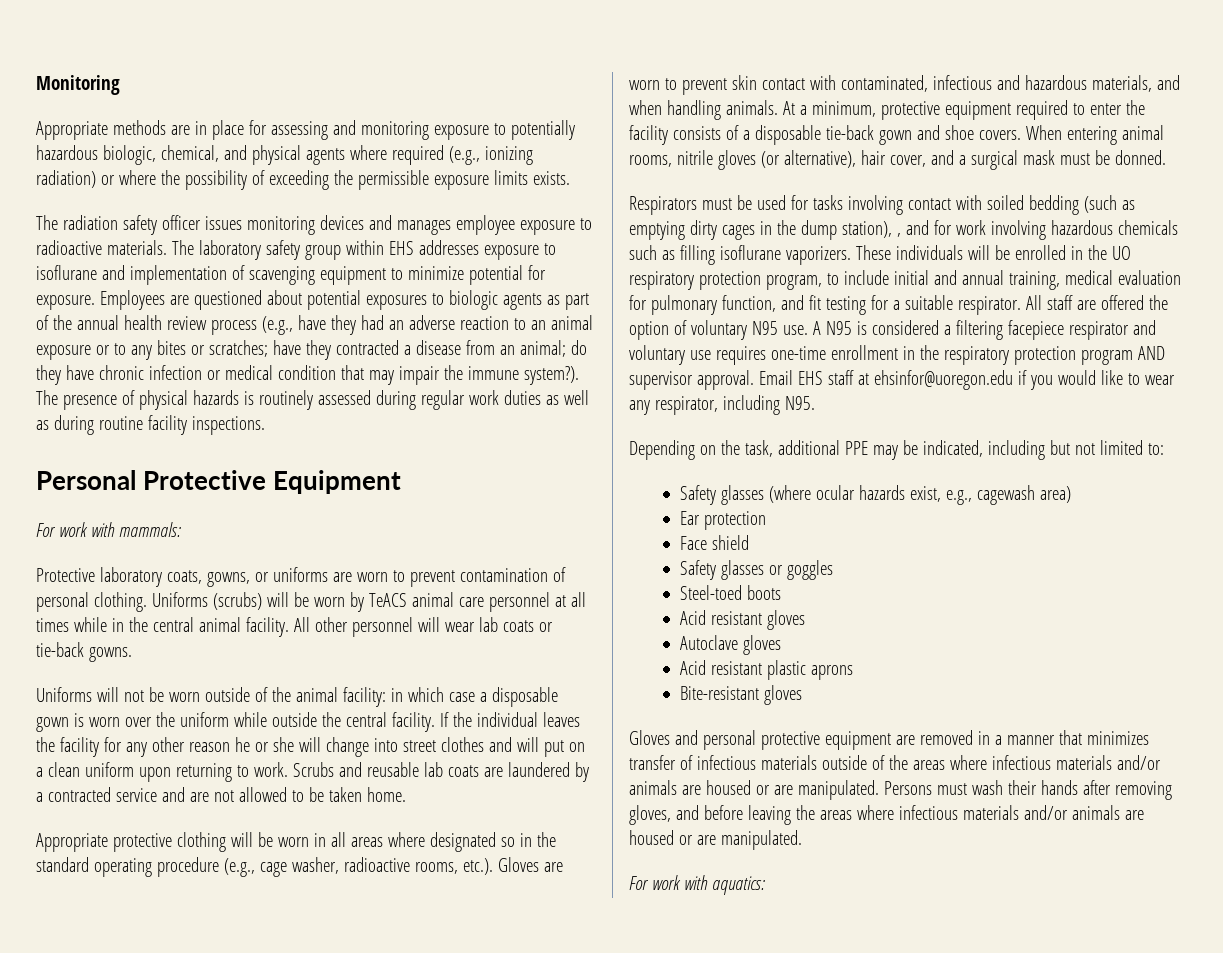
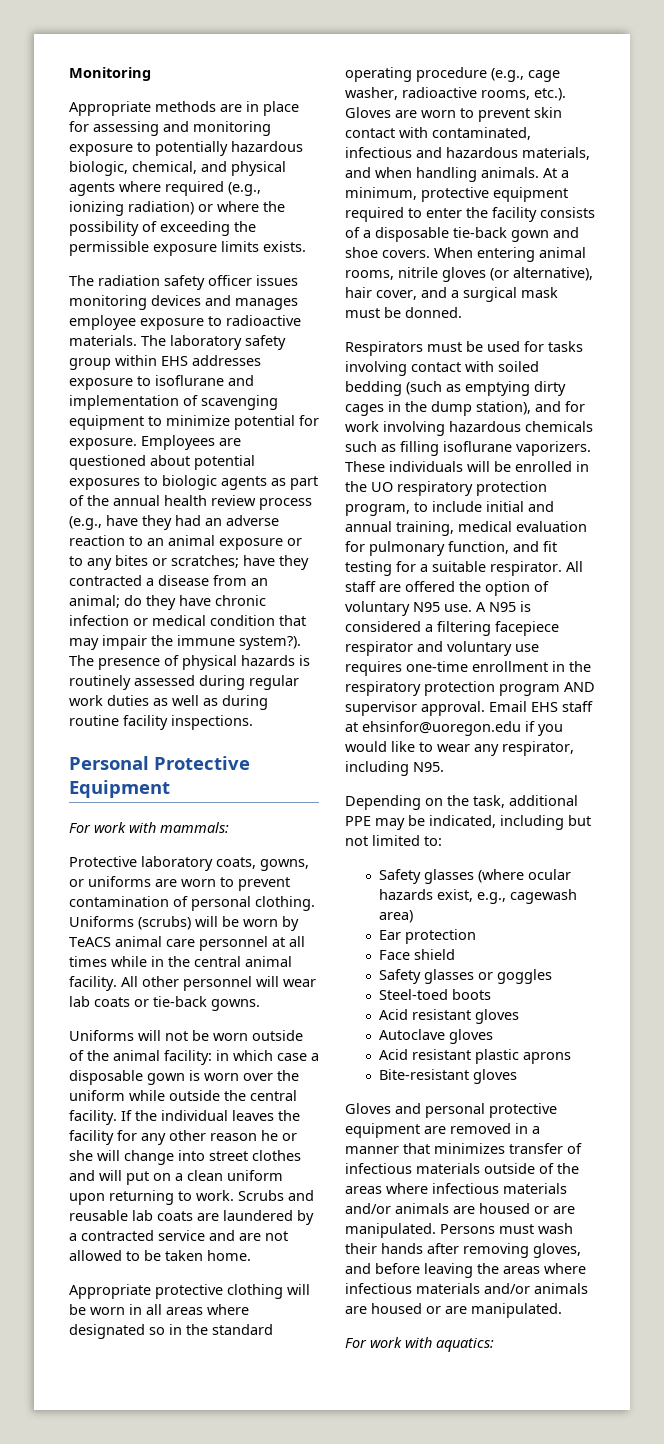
[896,233,901,237] , -> (531, 408) none

